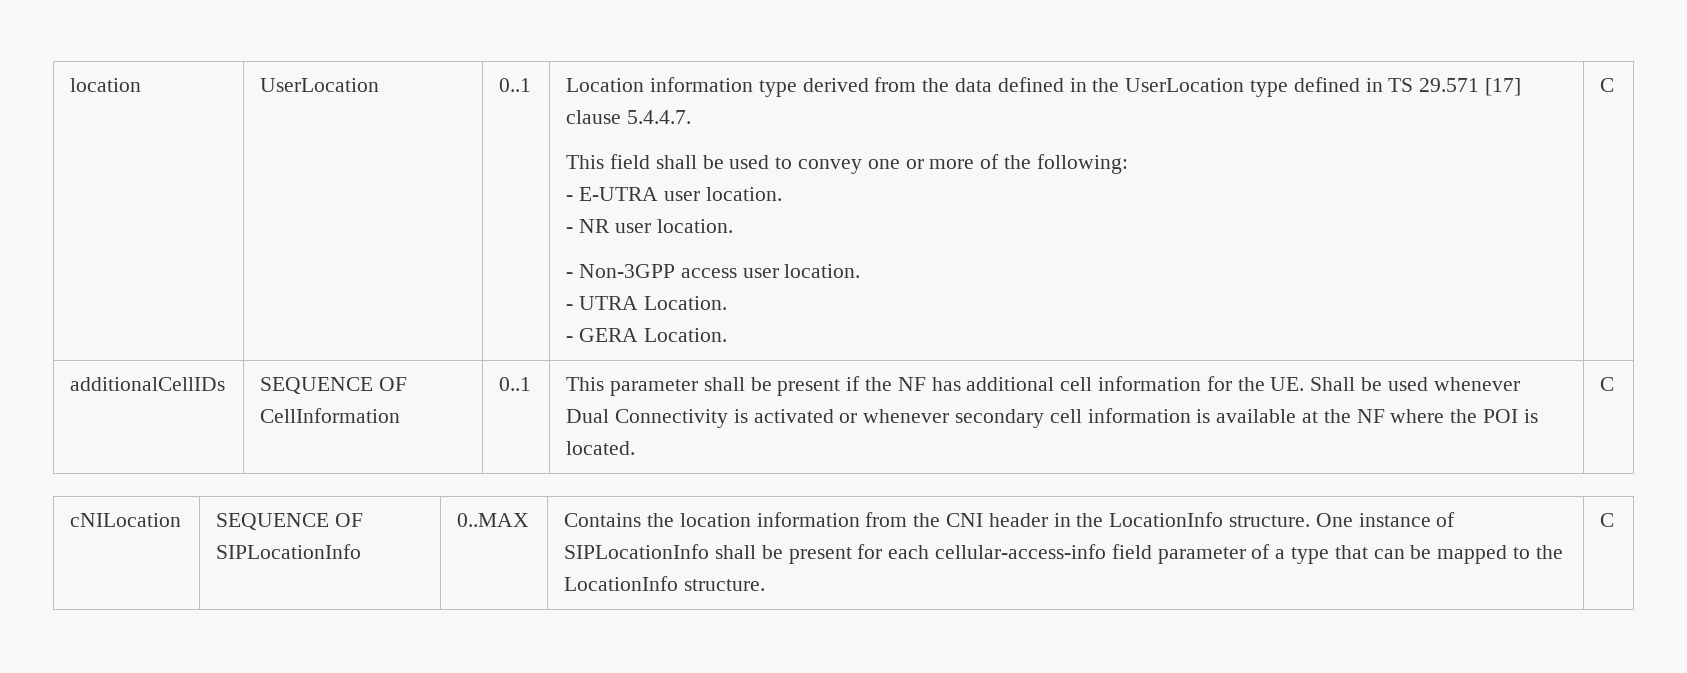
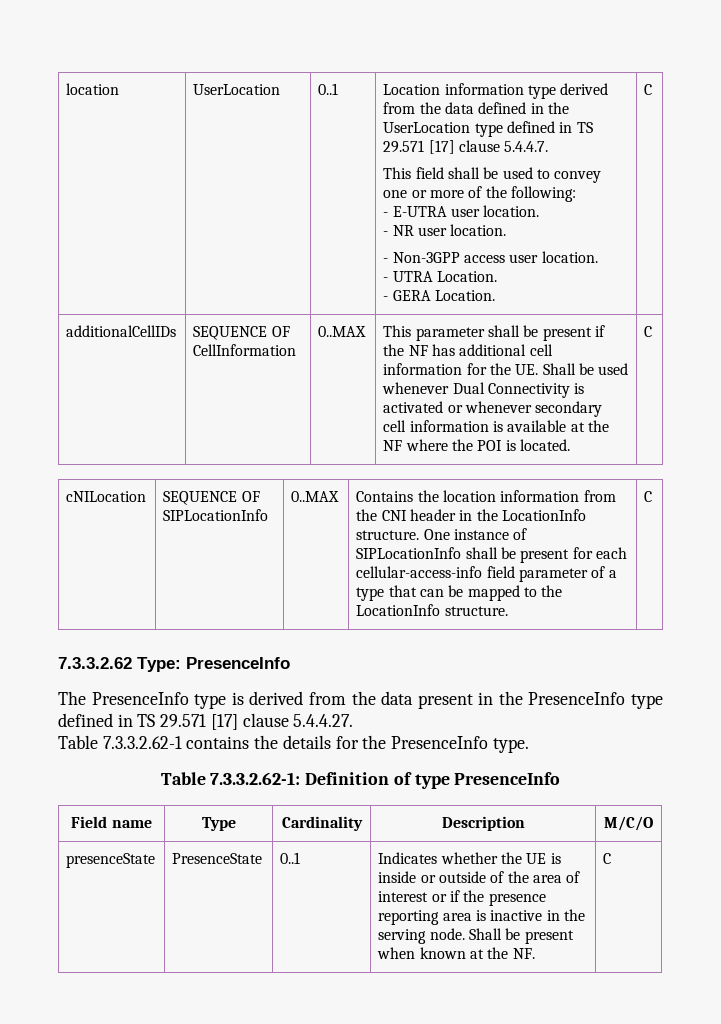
[499,377,532,391] 0..1 -> [318,326,367,337] 0..MAX
(1615, 520) none -> [58,657,290,672] [58,691,663,709] [58,713,354,730] [58,735,529,753] [160,772,561,789] [71,816,152,828] [201,817,236,831] [281,816,363,831] [441,816,525,831] [604,816,653,831] [66,853,156,868] [172,853,263,864] [280,852,301,864] [378,852,561,864] [378,871,581,883] [378,890,546,906] [378,909,586,925] [378,928,574,944] [377,947,535,959] [603,853,612,864] // 7.3.3.2.62 Type: PresenceInfo // The PresenceInfo type is derived from the data present in the PresenceInfo type defined in TS 29.571 [17] clause 5.4.4.27. // Table 7.3.3.2.62-1 contains the details for the PresenceInfo type. // Table 7.3.3.2.62-1: Definition of type PresenceInfo // Field name | Type | Cardinality | Description | M/C/O // presenceState | PresenceState | 0..1 | Indicates whether the UE is inside or outside of the area of interest or if the presence reporting area is inactive in the serving node. Shall be present when known at the NF. | C

